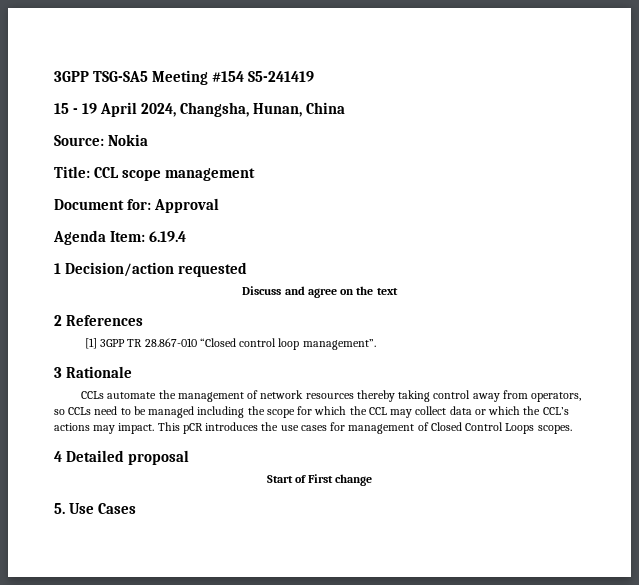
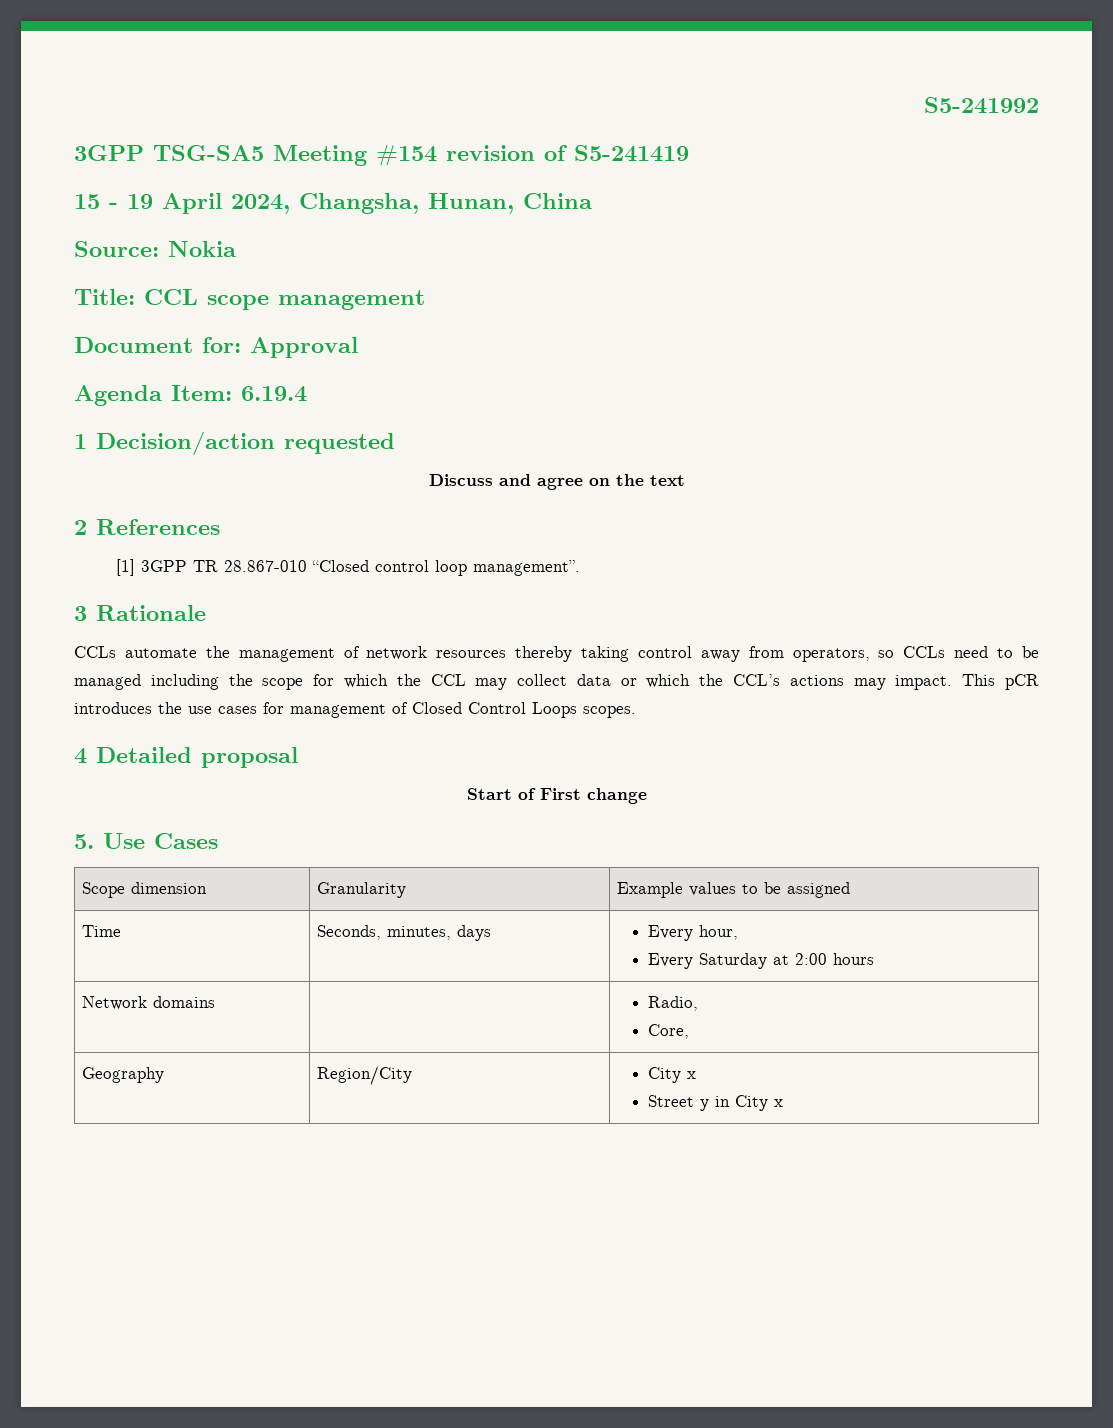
(54, 76) none -> [924,97,1039,114] S5-241992 //
(245, 76) none -> [446,145,568,161] revision of
(137, 508) none -> [82,882,208,898] [317,882,407,898] [617,882,851,898] [82,925,122,937] [317,925,492,941] [647,925,738,941] [647,953,874,969] [82,996,216,1010] [647,996,698,1011] [647,1024,689,1039] [82,1067,165,1083] [317,1066,413,1085] [647,1067,696,1083] [647,1095,783,1111] // Scope dimension | Granularity | Example values to be assigned // Time | Seconds, minutes, days | Every hour, // Every Saturday at 2:00 hours // Network domains | | Radio, // Core, // Geography | Region/City | City x // Street y in City x

